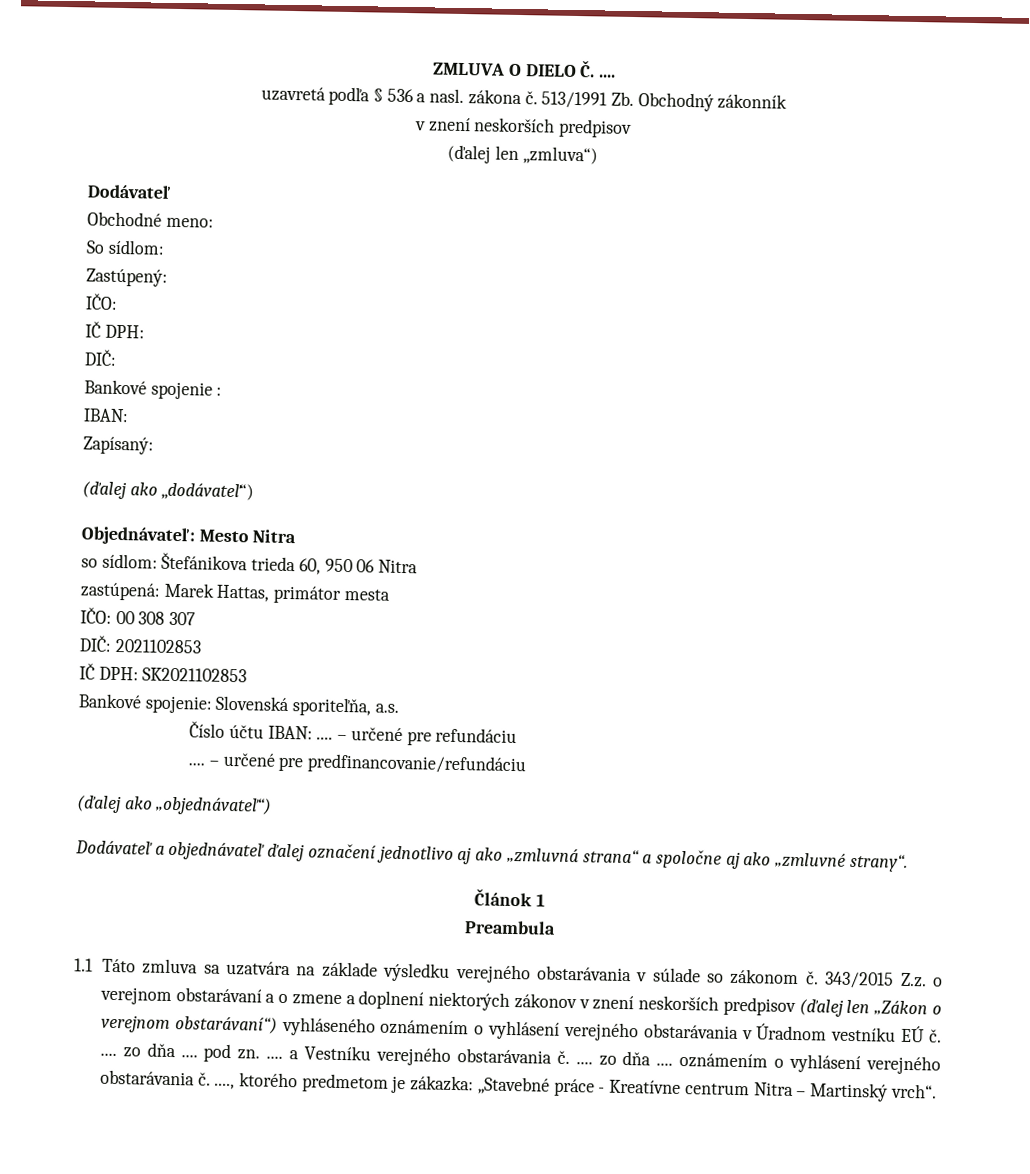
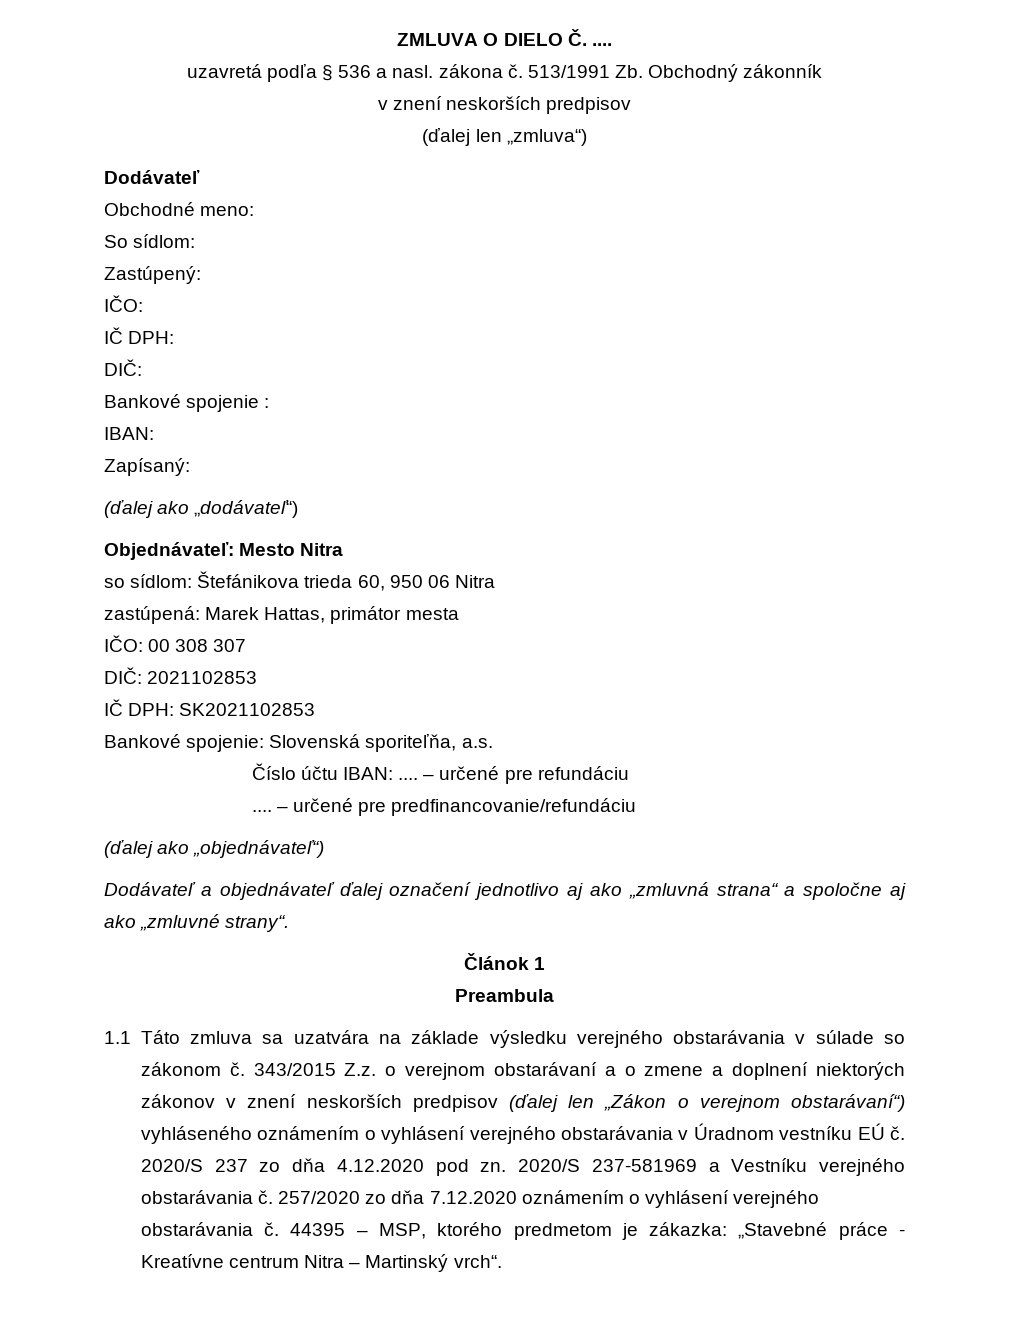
[99,1042,198,1058] .... zo dňa .... -> [140,1158,424,1172] 2020/S 237 zo dňa 4.12.2020
[266,1055,284,1059] .... -> [518,1159,697,1172] 2020/S 237-581969
[575,1050,674,1066] .... zo dňa .... -> [278,1190,517,1204] 257/2020 zo dňa 7.12.2020
[214,1082,236,1090] ...., -> [290,1223,427,1239] 44395 – MSP,

